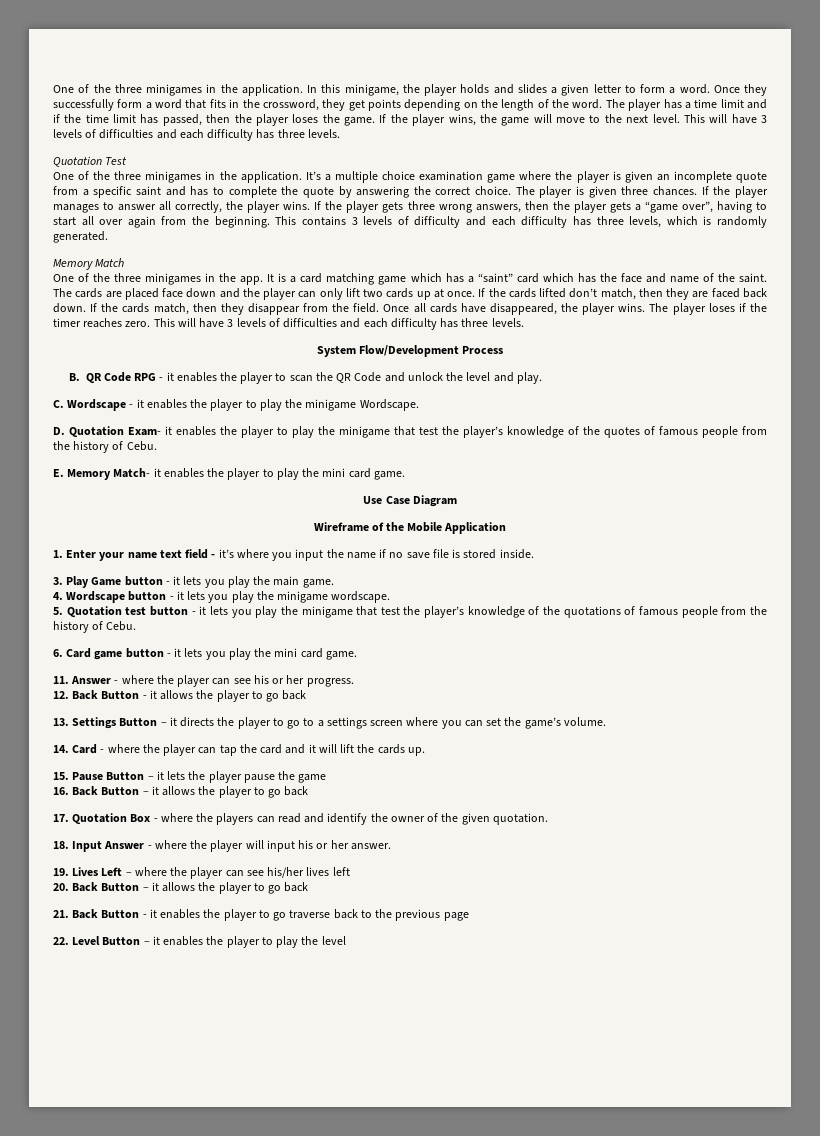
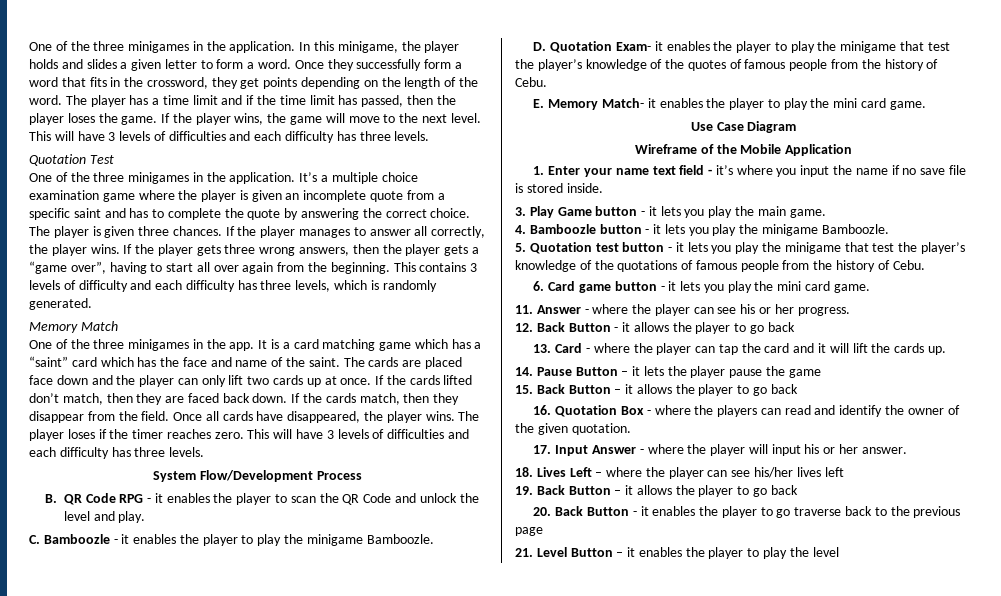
[67,399,127,411] Wordscape -> [43,534,110,544] Bamboozle
[359,399,419,411] Wordscape. -> [366,534,434,544] Bamboozle.
[66,591,391,603] Wordscape button - it lets you play the minigame wordscape. -> [529,224,889,236] Bamboozle button - it lets you play the minigame Bamboozle.
[72,717,606,729] [53,745,69,753] Settings Button – it directs the player to go to a settings screen where you can set the game’s volume. // 14. -> (552, 348) none
[53,772,69,780] 15. -> [515,367,533,376] 14.
[53,787,69,795] 16. -> [515,385,533,394] 15.
[53,814,69,822] 17. -> [533,405,552,415] 16.
[53,841,69,849] 18. -> [533,445,552,454] 17.
[53,868,69,876] 19. -> [515,467,533,477] 18.
[53,883,69,891] 20. -> [515,486,533,495] 19.
[53,910,69,918] 21. -> [533,507,552,516] 20.
[53,937,69,945] 22. -> [515,548,533,557] 21.

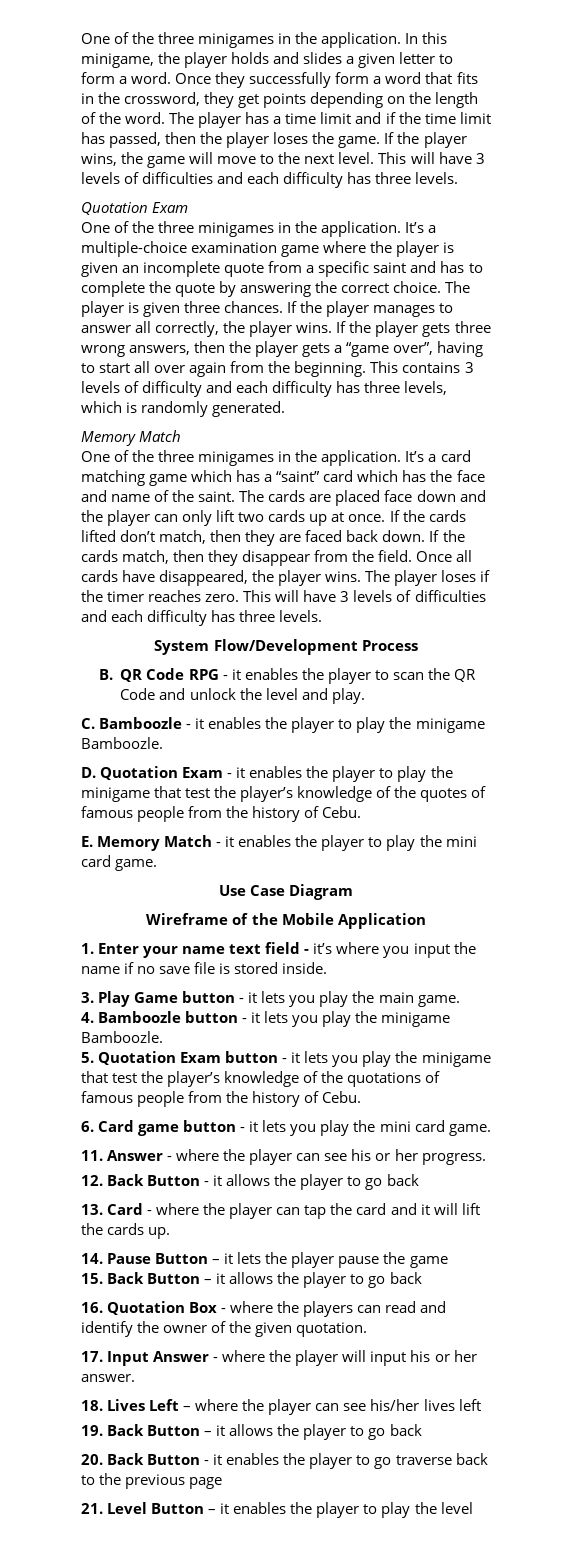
[89,155,114,164] Test -> [152,202,189,213] Exam
[331,172,418,184] multiple choice -> [81,241,187,257] multiple-choice
[229,339,280,351] app. It is -> [321,450,425,466] application. It’s
[616,42,652,51] Exam- -> [182,767,233,778] Exam -
[602,98,645,108] Match- -> [164,835,222,847] Match -
[595,243,619,252] test -> [180,1052,222,1063] Exam

